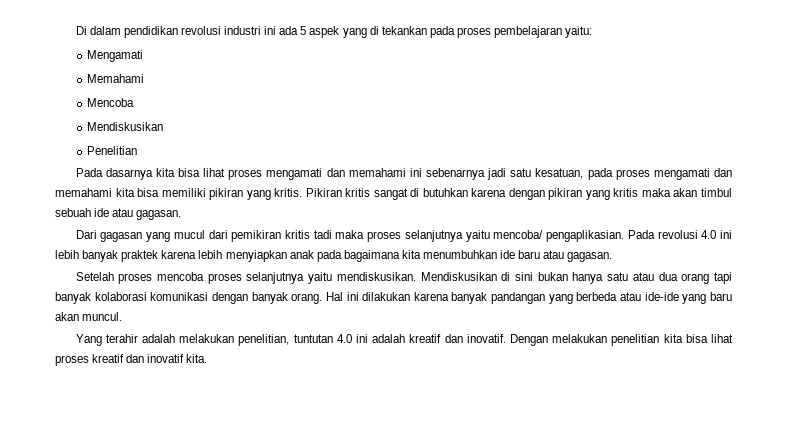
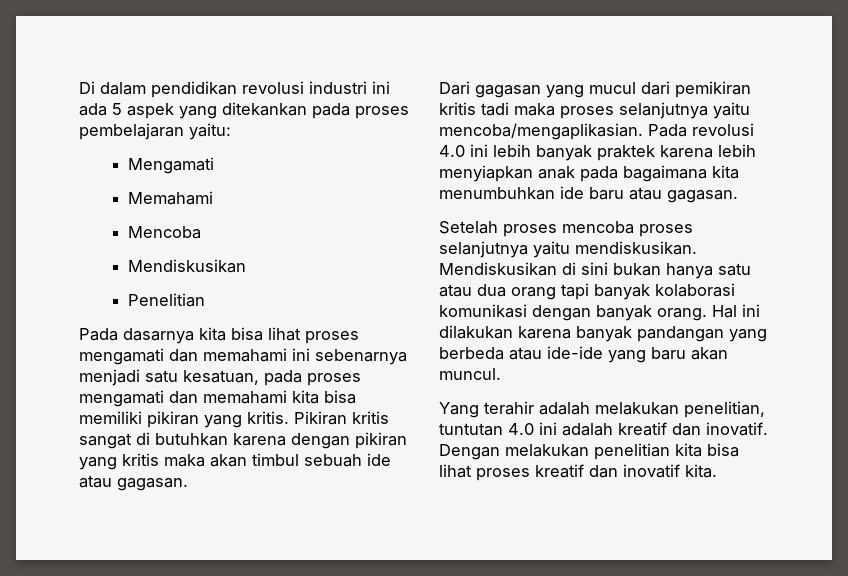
[369,26,427,35] di tekankan -> [222,102,307,116] ditekankan
[487,168,507,180] jadi -> [79,369,140,386] menjadi
[493,230,625,242] mencoba/ pengaplikasian. -> [439,123,643,140] mencoba/mengaplikasian.

